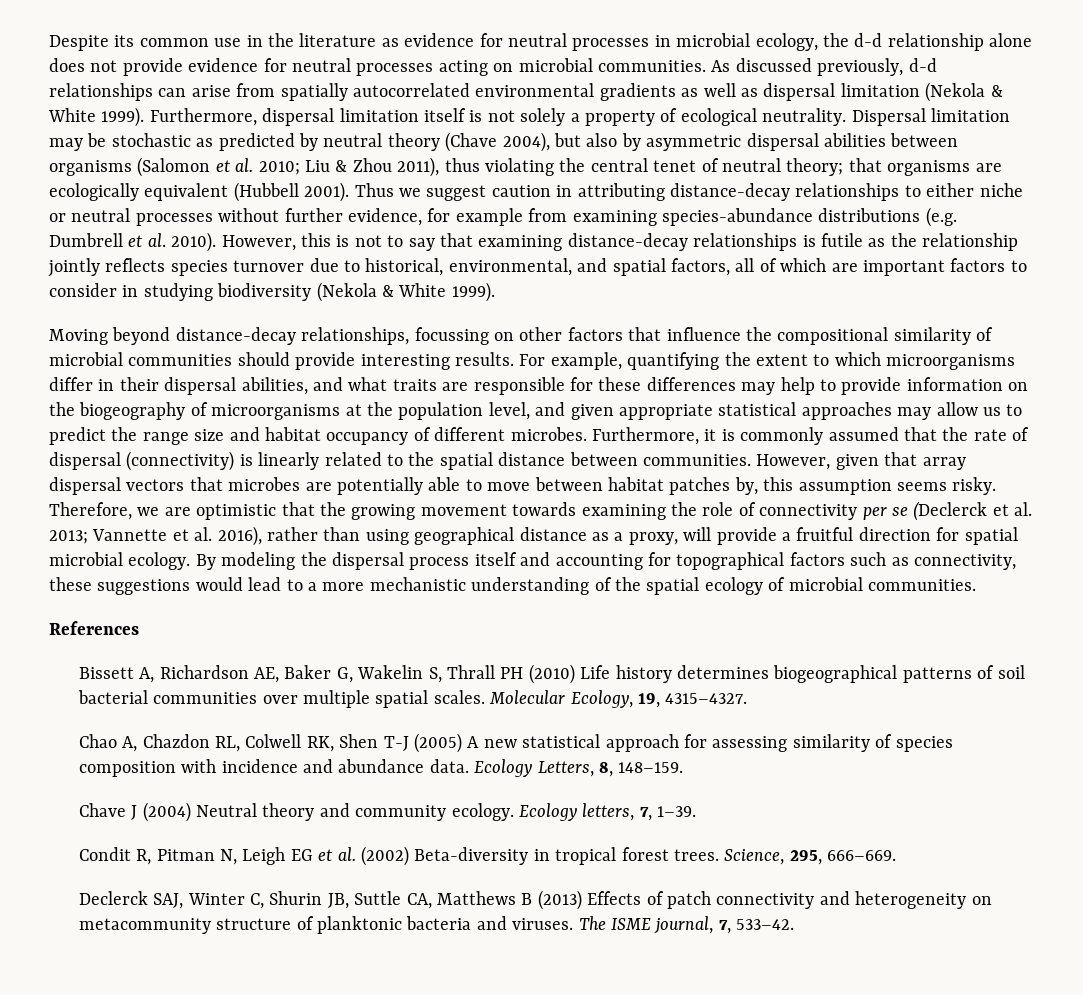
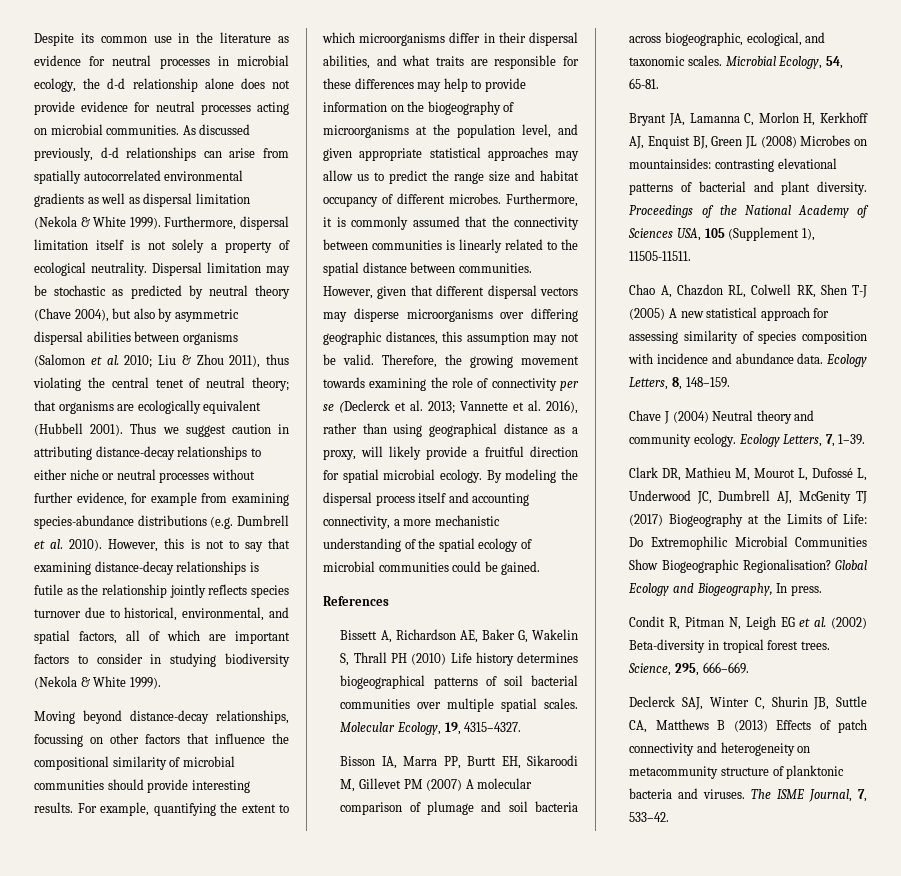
[973,427,1030,441] [49,451,235,471] rate of dispersal (connectivity) -> [514,217,579,230] [323,239,442,250] connectivity between communities
[922,457,966,470] array -> [436,285,485,296] different
[189,477,997,495] [49,502,315,520] that microbes are potentially able to move between habitat patches by, this assumption seems risky. Therefore, we are optimistic that -> [323,308,578,322] [323,331,579,345] [323,354,437,368] may disperse microorganisms over differing geographic distances, this assumption may not be valid. Therefore,
(712, 534) none -> [389,446,421,460] likely
[647,552,1016,570] [49,577,303,595] for topographical factors such as connectivity, these suggestions would lead to -> [323,516,390,529] connectivity,
[867,579,976,591] communities. -> [378,561,541,575] communities could be gained.
(748, 698) none -> [340,755,578,769] [340,778,533,792] [340,801,578,815] [629,32,826,46] [629,55,843,69] [629,78,660,89] [629,112,868,126] [629,135,867,149] [629,158,837,172] [629,181,867,195] [629,205,869,218] [628,227,815,241] [629,251,692,261] // Bisson IA, Marra PP, Burtt EH, Sikaroodi M, Gillevet PM (2007) A molecular comparison of plumage and soil bacteria across biogeographic, ecological, and taxonomic scales. Microbial Ecology, 54, 65-81. // Bryant JA, Lamanna C, Morlon H, Kerkhoff AJ, Enquist BJ, Green JL (2008) Microbes on mountainsides: contrasting elevational patterns of bacterial and plant diversity. Proceedings of the National Academy of Sciences USA, 105 (Supplement 1), 11505-11511.
[582,803,635,821] letters, -> [783,434,823,447] Letters,
(697, 811) none -> [629,467,867,481] [629,490,867,504] [629,513,867,527] [629,536,867,550] [629,559,867,573] [628,583,822,596] // Clark DR, Mathieu M, Mourot L, Dufossé L, Underwood JC, Dumbrell AJ, McGenity TJ (2017) Biogeography at the Limits of Life: Do Extremophilic Microbial Communities Show Biogeographic Regionalisation? Global Ecology and Biogeography, In press.
[654,916,714,934] journal, -> [809,789,853,802] Journal,

